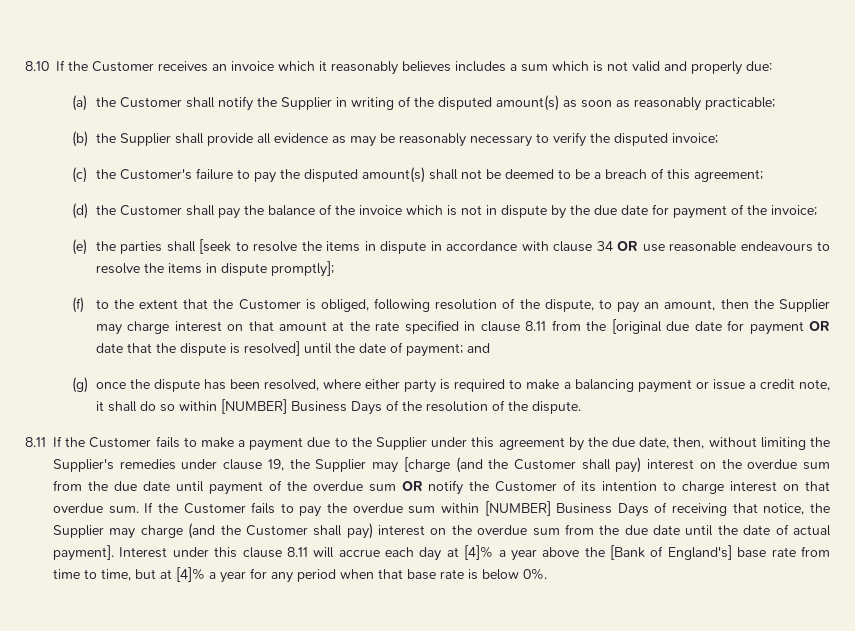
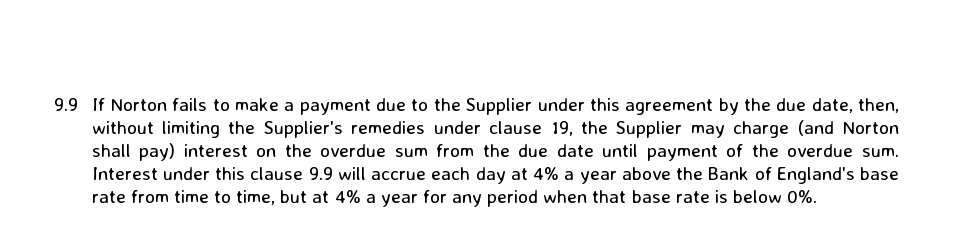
[25,60,772,75] [72,95,775,111] [72,131,718,147] [72,167,763,183] [72,203,817,219] [72,239,830,255] [95,261,334,277] [72,297,831,313] [95,319,830,335] [95,341,490,357] [72,377,830,393] [95,399,581,415] [25,436,152,448] 8.10 If the Customer receives an invoice which it reasonably believes includes a sum which is not valid and properly due: // (a) the Customer shall notify the Supplier in writing of the disputed amount(s) as soon as reasonably practicable; // (b) the Supplier shall provide all evidence as may be reasonably necessary to verify the disputed invoice; // (c) the Customer's failure to pay the disputed amount(s) shall not be deemed to be a breach of this agreement; // (d) the Customer shall pay the balance of the invoice which is not in dispute by the due date for payment of the invoice; // (e) the parties shall [seek to resolve the items in dispute in accordance with clause 34 OR use reasonable endeavours to resolve the items in dispute promptly]; // (f) to the extent that the Customer is obliged, following resolution of the dispute, to pay an amount, then the Supplier may charge interest on that amount at the rate specified in clause 8.11 from the [original due date for payment OR date that the dispute is resolved] until the date of payment; and // (g) once the dispute has been resolved, where either party is required to make a balancing payment or issue a credit note, it shall do so within [NUMBER] Business Days of the resolution of the dispute. // 8.11 If the Customer -> [54,98,167,111] 9.9 If Norton
[403,457,576,473] [charge (and the Customer -> [733,120,899,138] charge (and Norton
[368,480,831,495] [53,501,831,517] [53,523,832,539] [53,545,114,561] sum OR notify the Customer of its intention to charge interest on that overdue sum. If the Customer fails to pay the overdue sum within [NUMBER] Business Days of receiving that notice, the Supplier may charge (and the Customer shall pay) interest on the overdue sum from the due date until the date of actual payment]. -> [861,148,899,157] sum.
[286,547,308,557] 8.11 -> [308,167,333,180] 9.9
[464,545,494,560] [4]% -> [533,167,560,180] 4%
[610,545,732,560] [Bank of England's] -> [708,167,855,184] Bank of England's
[176,567,205,582] [4]% -> [334,190,361,203] 4%

